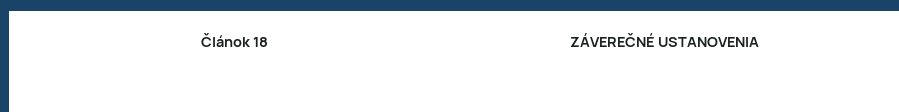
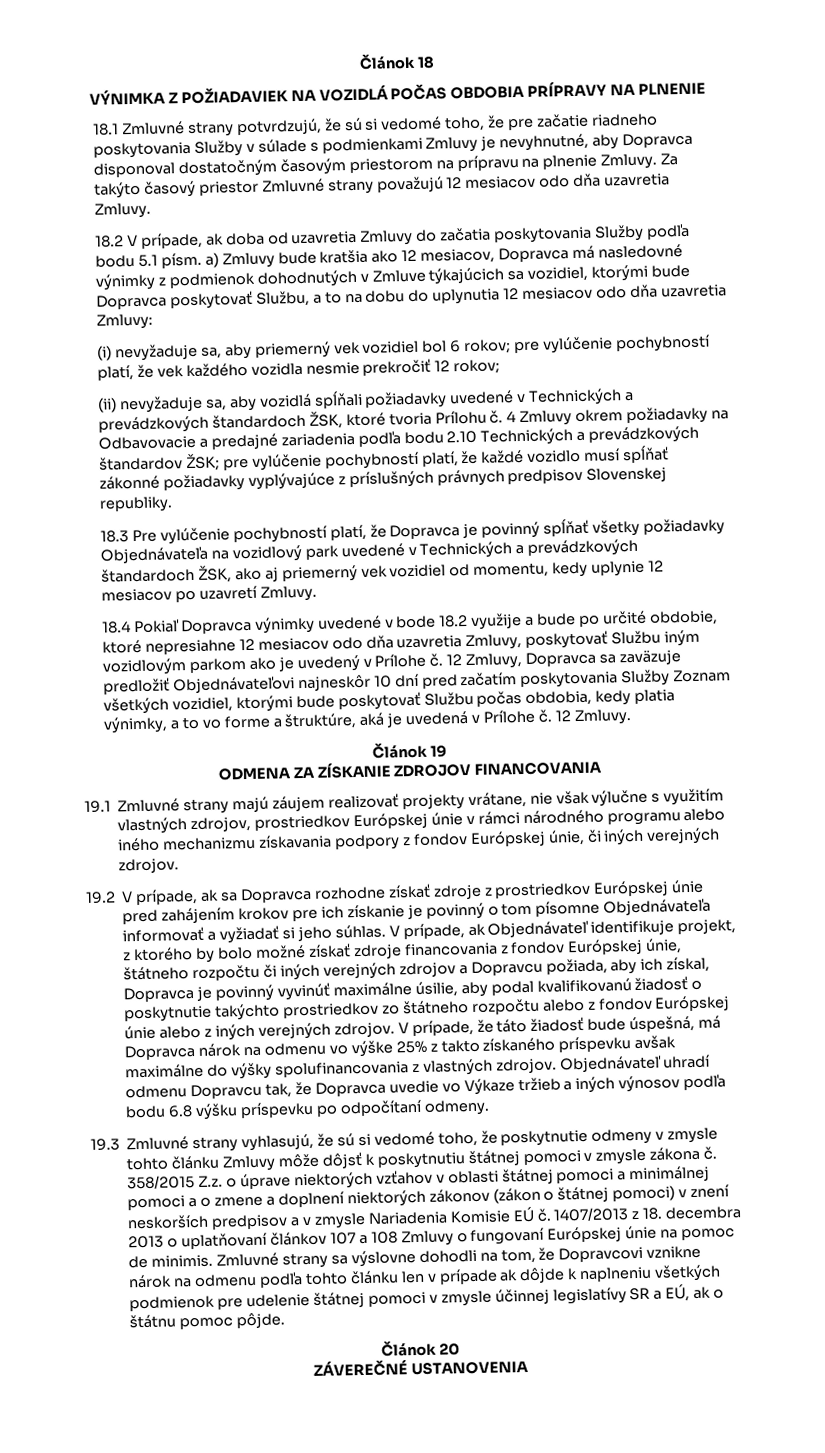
(269, 42) none -> [88,81,707,105] [92,113,658,137] [92,132,694,159] [92,153,679,178] [93,173,671,199] [93,202,151,219] [94,223,690,249] [94,244,683,269] [94,264,691,291] [95,284,727,310] [95,313,153,330] [96,334,710,362] [96,358,501,381] [96,388,635,414] [97,406,730,434] [97,425,700,450] [98,445,670,472] [98,467,668,492] [98,496,173,513] [99,518,726,545] [99,538,639,564] [100,560,665,583] [100,585,317,603] [101,610,718,635] [101,629,701,655] [101,649,681,676] [102,669,732,695] [102,689,676,715] [102,709,631,734] [372,742,447,759] [217,761,603,781] [84,788,725,815] [117,808,726,835] [117,827,721,852] [118,858,180,874] [85,879,705,906] [122,898,712,925] [122,919,737,944] [123,938,683,963] [123,956,711,982] [123,976,703,1003] [124,995,731,1023] [124,1015,722,1041] [124,1035,677,1061] [125,1054,710,1080] [125,1074,727,1100] [125,1099,490,1120] [90,1127,719,1153] [126,1146,718,1172] [127,1165,711,1190] [127,1184,730,1211] [127,1206,742,1230] [128,1225,736,1250] [128,1245,702,1269] [128,1264,722,1289] [129,1284,725,1312] [129,1312,286,1330] [381,1340,460,1357] // VÝNIMKA Z POŽIADAVIEK NA VOZIDLÁ POČAS OBDOBIA PRÍPRAVY NA PLNENIE // 18.1 Zmluvné strany potvrdzujú, že sú si vedomé toho, že pre začatie riadneho poskytovania Služby v súlade s podmienkami Zmluvy je nevyhnutné, aby Dopravca disponoval dostatočným časovým priestorom na prípravu na plnenie Zmluvy. Za takýto časový priestor Zmluvné strany považujú 12 mesiacov odo dňa uzavretia Zmluvy. // 18.2 V prípade, ak doba od uzavretia Zmluvy do začatia poskytovania Služby podľa bodu 5.1 písm. a) Zmluvy bude kratšia ako 12 mesiacov, Dopravca má nasledovné výnimky z podmienok dohodnutých v Zmluve týkajúcich sa vozidiel, ktorými bude Dopravca poskytovať Službu, a to na dobu do uplynutia 12 mesiacov odo dňa uzavretia Zmluvy: // (i) nevyžaduje sa, aby priemerný vek vozidiel bol 6 rokov; pre vylúčenie pochybností platí, že vek každého vozidla nesmie prekročiť 12 rokov; // (ii) nevyžaduje sa, aby vozidlá spĺňali požiadavky uvedené v Technických a prevádzkových štandardoch ŽSK, ktoré tvoria Prílohu č. 4 Zmluvy okrem požiadavky na Odbavovacie a predajné zariadenia podľa bodu 2.10 Technických a prevádzkových štandardov ŽSK; pre vylúčenie pochybností platí, že každé vozidlo musí spĺňať zákonné požiadavky vyplývajúce z príslušných právnych predpisov Slovenskej republiky. // 18.3 Pre vylúčenie pochybností platí, že Dopravca je povinný spĺňať všetky požiadavky Objednávateľa na vozidlový park uvedené v Technických a prevádzkových štandardoch ŽSK, ako aj priemerný vek vozidiel od momentu, kedy uplynie 12 mesiacov po uzavretí Zmluvy. // 18.4 Pokiaľ Dopravca výnimky uvedené v bode 18.2 využije a bude po určité obdobie, ktoré nepresiahne 12 mesiacov odo dňa uzavretia Zmluvy, poskytovať Službu iným vozidlovým parkom ako je uvedený v Prílohe č. 12 Zmluvy, Dopravca sa zaväzuje predložiť Objednávateľovi najneskôr 10 dní pred začatím poskytovania Služby Zoznam všetkých vozidiel, ktorými bude poskytovať Službu počas obdobia, kedy platia výnimky, a to vo forme a štruktúre, aká je uvedená v Prílohe č. 12 Zmluvy. // Článok 19 // ODMENA ZA ZÍSKANIE ZDROJOV FINANCOVANIA // 19.1 Zmluvné strany majú záujem realizovať projekty vrátane, nie však výlučne s využitím vlastných zdrojov, prostriedkov Európskej únie v rámci národného programu alebo iného mechanizmu získavania podpory z fondov Európskej únie, či iných verejných zdrojov. // 19.2 V prípade, ak sa Dopravca rozhodne získať zdroje z prostriedkov Európskej únie pred zahájením krokov pre ich získanie je povinný o tom písomne Objednávateľa informovať a vyžiadať si jeho súhlas. V prípade, ak Objednávateľ identifikuje projekt, z ktorého by bolo možné získať zdroje financovania z fondov Európskej únie, štátneho rozpočtu či iných verejných zdrojov a Dopravcu požiada, aby ich získal, Dopravca je povinný vyvinúť maximálne úsilie, aby podal kvalifikovanú žiadosť o poskytnutie takýchto prostriedkov zo štátneho rozpočtu alebo z fondov Európskej únie alebo z iných verejných zdrojov. V prípade, že táto žiadosť bude úspešná, má Dopravca nárok na odmenu vo výške 25% z takto získaného príspevku avšak maximálne do výšky spolufinancovania z vlastných zdrojov. Objednávateľ uhradí odmenu Dopravcu tak, že Dopravca uvedie vo Výkaze tržieb a iných výnosov podľa bodu 6.8 výšku príspevku po odpočítaní odmeny. // 19.3 Zmluvné strany vyhlasujú, že sú si vedomé toho, že poskytnutie odmeny v zmysle tohto článku Zmluvy môže dôjsť k poskytnutiu štátnej pomoci v zmysle zákona č. 358/2015 Z.z. o úprave niektorých vzťahov v oblasti štátnej pomoci a minimálnej pomoci a o zmene a doplnení niektorých zákonov (zákon o štátnej pomoci) v znení neskorších predpisov a v zmysle Nariadenia Komisie EÚ č. 1407/2013 z 18. decembra 2013 o uplatňovaní článkov 107 a 108 Zmluvy o fungovaní Európskej únie na pomoc de minimis. Zmluvné strany sa výslovne dohodli na tom, že Dopravcovi vznikne nárok na odmenu podľa tohto článku len v prípade ak dôjde k naplneniu všetkých podmienok pre udelenie štátnej pomoci v zmysle účinnej legislatívy SR a EÚ, ak o štátnu pomoc pôjde. // Článok 20

